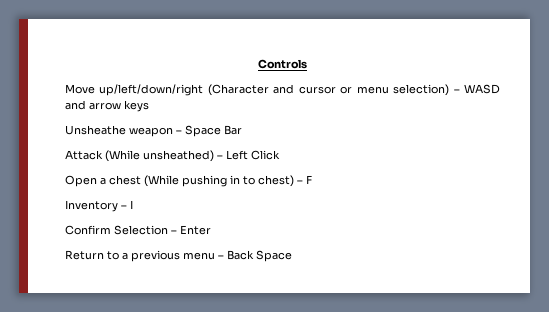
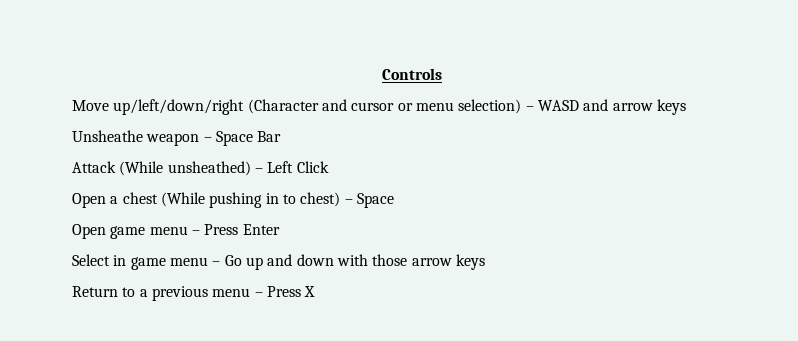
[306,175,312,184] [65,200,133,212] [65,225,211,235] F // Inventory – I // Confirm Selection – Enter -> [356,193,394,208] [72,224,280,239] [72,254,485,270] Space // Open game menu – Press Enter // Select in game menu – Go up and down with those arrow keys
[227,250,292,262] Back Space -> [266,286,316,297] Press X

